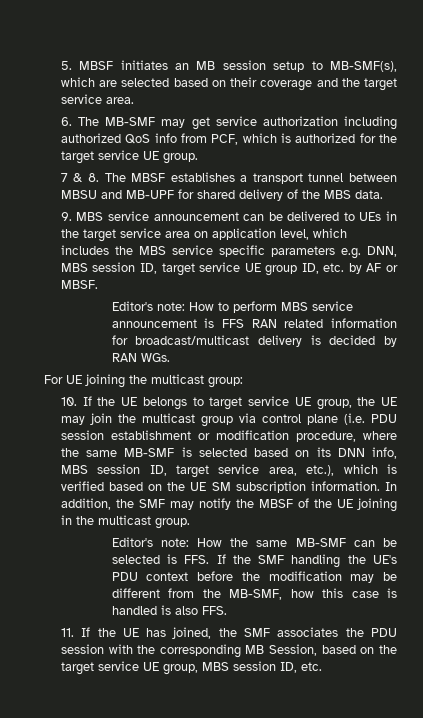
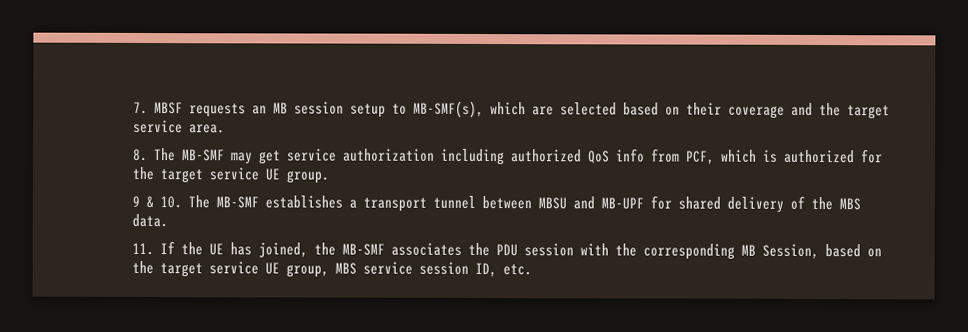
[60,60,168,70] 5. MBSF initiates -> [132,101,246,118] 7. MBSF requests
[60,117,72,126] 6. -> [132,148,148,162] 8.
[60,173,166,182] 7 & 8. The MBSF -> [131,195,259,209] 9 & 10. The MB-SMF
[60,211,397,221] [60,228,347,242] [60,245,398,259] [60,262,398,276] [60,280,98,289] [111,301,353,313] [111,318,398,328] [111,335,398,347] [111,353,170,362] [44,374,243,388] [60,396,397,410] [60,413,398,427] [60,430,398,442] [60,447,398,459] [60,464,397,478] [60,481,397,493] [60,498,397,512] [60,515,190,529] [111,537,397,547] [111,554,397,568] [111,571,397,583] [111,588,398,600] [111,605,227,615] // 9. MBS service announcement can be delivered to UEs in the target service area on application level, which includes the MBS service specific parameters e.g. DNN, MBS session ID, target service UE group ID, etc. by AF or MBSF. // Editor's note: How to perform MBS service announcement is FFS RAN related information for broadcast/multicast delivery is decided by RAN WGs. // For UE joining the multicast group: // 10. If the UE belongs to target service UE group, the UE may join the multicast group via control plane (i.e. PDU session establishment or modification procedure, where the same MB-SMF is selected based on its DNN info, MBS session ID, target service area, etc.), which is verified based on the UE SM subscription information. In addition, the SMF may notify the MBSF of the UE joining in the multicast group. // Editor's note: How the same MB-SMF can be selected is FFS. If the SMF handling the UE's PDU context before the modification may be different from the MB-SMF, how this case is handled is also FFS. -> (168, 220) none
[244,628,271,637] SMF -> [341,243,385,256] MB-SMF
(229, 666) none -> [362,261,413,275] service

